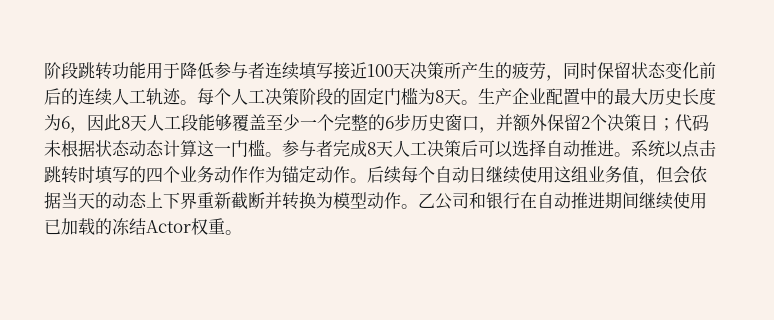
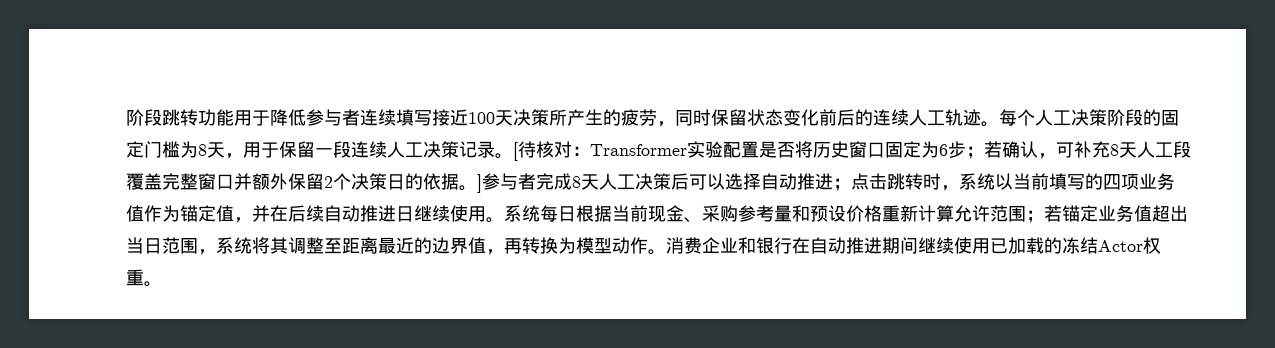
[461,88,716,105] [44,113,496,133] 。生产企业配置中的最大历史长度为6，因此8天人工段能够覆盖至少一个完整的6步历史窗口， -> [225,141,1191,161] [126,173,234,190] ，用于保留一段连续人工决策记录。[待核对：Transformer实验配置是否将历史窗口固定为6步；若确认，可补充8天人工段覆盖完整窗口
[658,114,709,132] [44,139,282,157] ；代码未根据状态动态计算这一门槛。 -> [405,173,482,193] 的依据。]
[614,140,683,158] 。系统以 -> [833,178,851,191] ；
[95,166,707,185] [44,192,282,210] 填写的四个业务动作作为锚定动作。后续每个自动日继续使用这组业务值，但会依据当天的动态上下界重新截断并 -> [941,173,1175,191] [126,205,1188,223] [126,237,522,255] ，系统以当前填写的四项业务值作为锚定值，并在后续自动推进日继续使用。系统每日根据当前现金、采购参考量和预设价格重新计算允许范围；若锚定业务值超出当日范围，系统将其调整至距离最近的边界值，再
[418,192,469,210] 乙公司 -> [666,237,738,254] 消费企业

